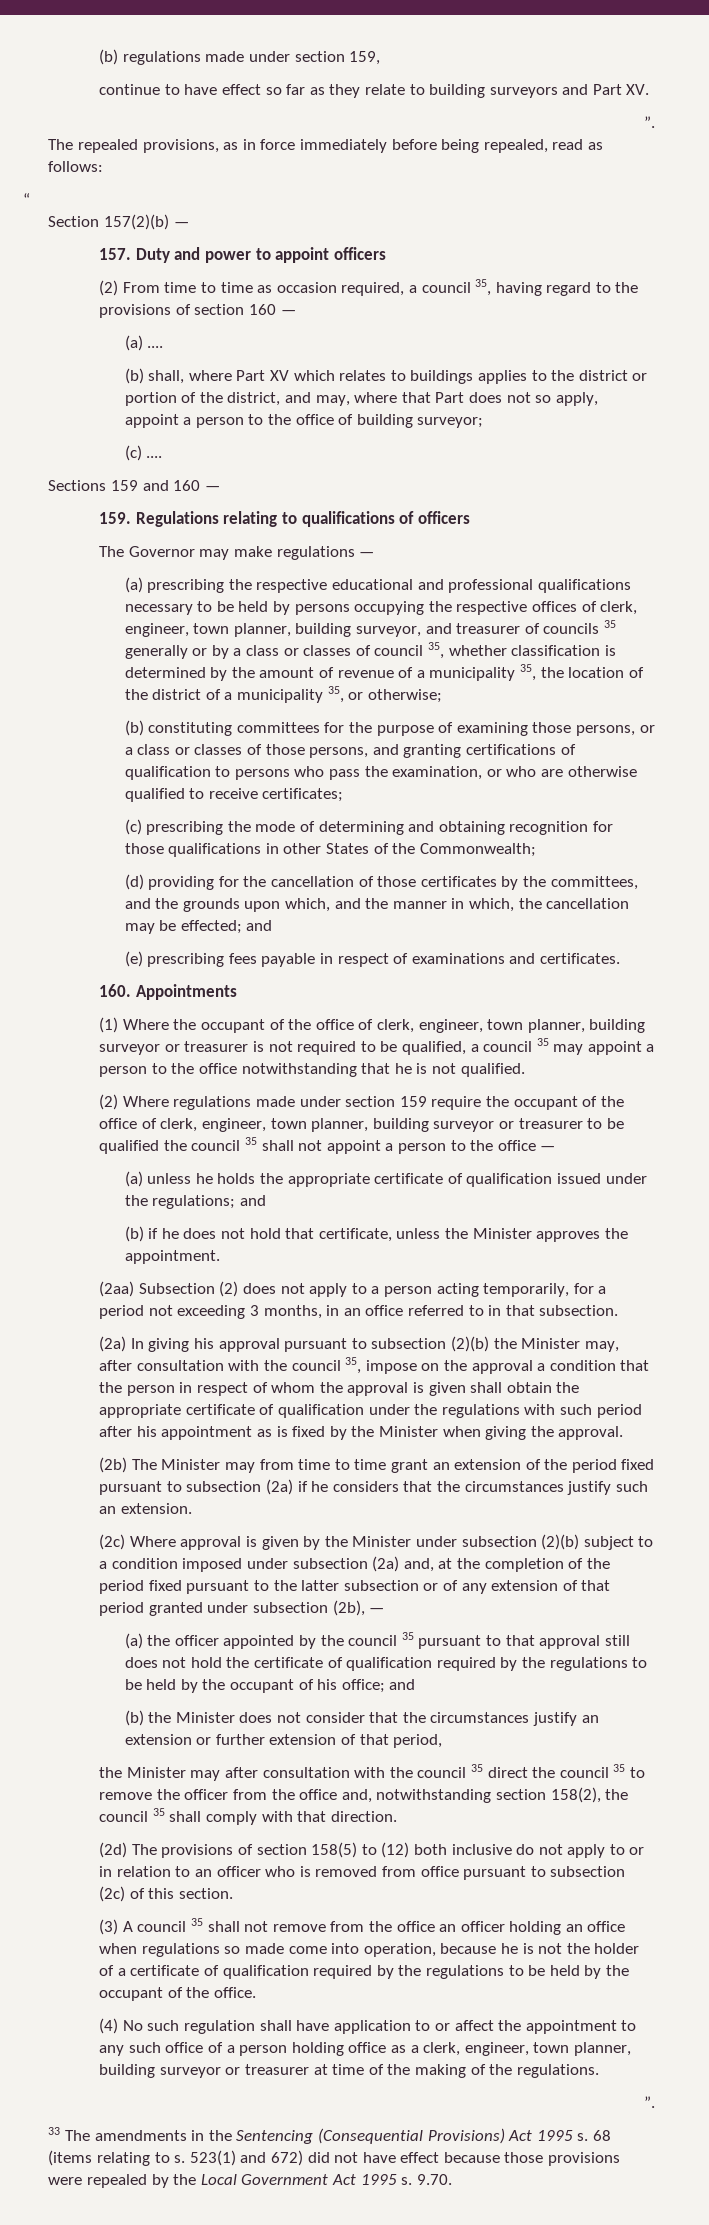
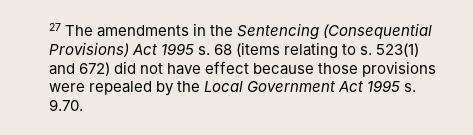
[99,49,381,65] [99,84,650,98] [644,116,655,128] [48,139,603,153] [48,161,104,172] [23,193,30,205] [48,214,189,230] [99,247,386,263] [99,279,639,296] [99,304,296,318] [124,335,164,351] [124,368,648,384] [124,392,598,406] [124,414,484,428] [124,445,163,461] [48,480,220,491] [99,511,470,527] [99,546,375,560] [124,577,631,593] [124,601,638,615] [124,620,616,637] [124,642,616,659] [124,664,644,681] [124,686,442,703] [124,720,655,736] [124,744,576,758] [124,766,637,780] [124,788,344,802] [124,819,613,835] [124,843,536,857] [124,874,638,890] [124,898,630,912] [124,920,273,934] [124,951,620,967] [99,984,237,1000] [99,1017,646,1033] [99,1038,655,1055] [99,1063,525,1077] [99,1094,624,1110] [99,1118,624,1132] [99,1137,556,1154] [124,1171,647,1187] [124,1195,266,1209] [124,1226,628,1242] [124,1250,220,1264] [99,1281,607,1297] [99,1305,619,1319] [99,1336,619,1352] [99,1357,650,1374] [99,1382,580,1396] [99,1404,642,1418] [99,1426,624,1440] [99,1457,655,1473] [99,1479,648,1495] [99,1503,192,1514] [99,1534,654,1550] [99,1556,610,1572] [99,1580,611,1594] [99,1600,385,1616] [124,1632,630,1649] [124,1657,648,1671] [124,1679,416,1693] [124,1710,599,1726] [124,1734,443,1748] [99,1764,645,1781] [99,1787,629,1803] [99,1808,397,1825] [99,1842,645,1858] [99,1866,626,1880] [99,1886,234,1902] [99,1918,626,1935] [99,1943,640,1957] [99,1965,629,1979] [99,1987,257,2001] [99,2018,637,2034] [99,2042,631,2056] [99,2064,599,2078] [644,2096,655,2108] [48,2127,61,2135] (b) regulations made under section 159, // continue to have effect so far as they relate to building surveyors and Part XV. // ”. // The repealed provisions, as in force immediately before being repealed, read as follows: // “ // Section 157(2)(b) — // 157. Duty and power to appoint officers // (2) From time to time as occasion required, a council 35, having regard to the provisions of section 160 — // (a) .... // (b) shall, where Part XV which relates to buildings applies to the district or portion of the district, and may, where that Part does not so apply, appoint a person to the office of building surveyor; // (c) .... // Sections 159 and 160 — // 159. Regulations relating to qualifications of officers // The Governor may make regulations — // (a) prescribing the respective educational and professional qualifications necessary to be held by persons occupying the respective offices of clerk, engineer, town planner, building surveyor, and treasurer of councils 35 generally or by a class or classes of council 35, whether classification is determined by the amount of revenue of a municipality 35, the location of the district of a municipality 35, or otherwise; // (b) constituting committees for the purpose of examining those persons, or a class or classes of those persons, and granting certifications of qualification to persons who pass the examination, or who are otherwise qualified to receive certificates; // (c) prescribing the mode of determining and obtaining recognition for those qualifications in other States of the Commonwealth; // (d) providing for the cancellation of those certificates by the committees, and the grounds upon which, and the manner in which, the cancellation may be effected; and // (e) prescribing fees payable in respect of examinations and certificates. // 160. Appointments // (1) Where the occupant of the office of clerk, engineer, town planner, building surveyor or treasurer is not required to be qualified, a council 35 may appoint a person to the office notwithstanding that he is not qualified. // (2) Where regulations made under section 159 require the occupant of the office of clerk, engineer, town planner, building surveyor or treasurer to be qualified the council 35 shall not appoint a person to the office — // (a) unless he holds the appropriate certificate of qualification issued under the regulations; and // (b) if he does not hold that certificate, unless the Minister approves the appointment. // (2aa) Subsection (2) does not apply to a person acting temporarily, for a period not exceeding 3 months, in an office referred to in that subsection. // (2a) In giving his approval pursuant to subsection (2)(b) the Minister may, after consultation with the council 35, impose on the approval a condition that the person in respect of whom the approval is given shall obtain the appropriate certificate of qualification under the regulations with such period after his appointment as is fixed by the Minister when giving the approval. // (2b) The Minister may from time to time grant an extension of the period fixed pursuant to subsection (2a) if he considers that the circumstances justify such an extension. // (2c) Where approval is given by the Minister under subsection (2)(b) subject to a condition imposed under subsection (2a) and, at the completion of the period fixed pursuant to the latter subsection or of any extension of that period granted under subsection (2b), — // (a) the officer appointed by the council 35 pursuant to that approval still does not hold the certificate of qualification required by the regulations to be held by the occupant of his office; and // (b) the Minister does not consider that the circumstances justify an extension or further extension of that period, // the Minister may after consultation with the council 35 direct the council 35 to remove the officer from the office and, notwithstanding section 158(2), the council 35 shall comply with that direction. // (2d) The provisions of section 158(5) to (12) both inclusive do not apply to or in relation to an officer who is removed from office pursuant to subsection (2c) of this section. // (3) A council 35 shall not remove from the office an officer holding an office when regulations so made come into operation, because he is not the holder of a certificate of qualification required by the regulations to be held by the occupant of the office. // (4) No such regulation shall have application to or affect the appointment to any such office of a person holding office as a clerk, engineer, town planner, building surveyor or treasurer at time of the making of the regulations. // ”. // 33 -> [48,23,61,31] 27

